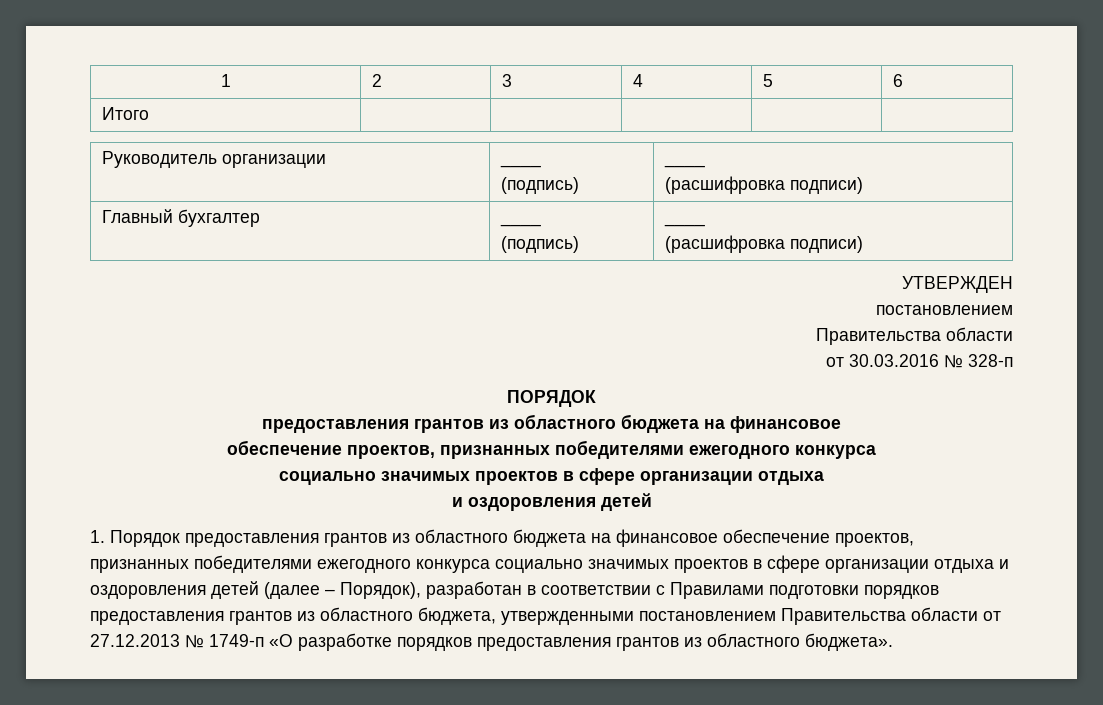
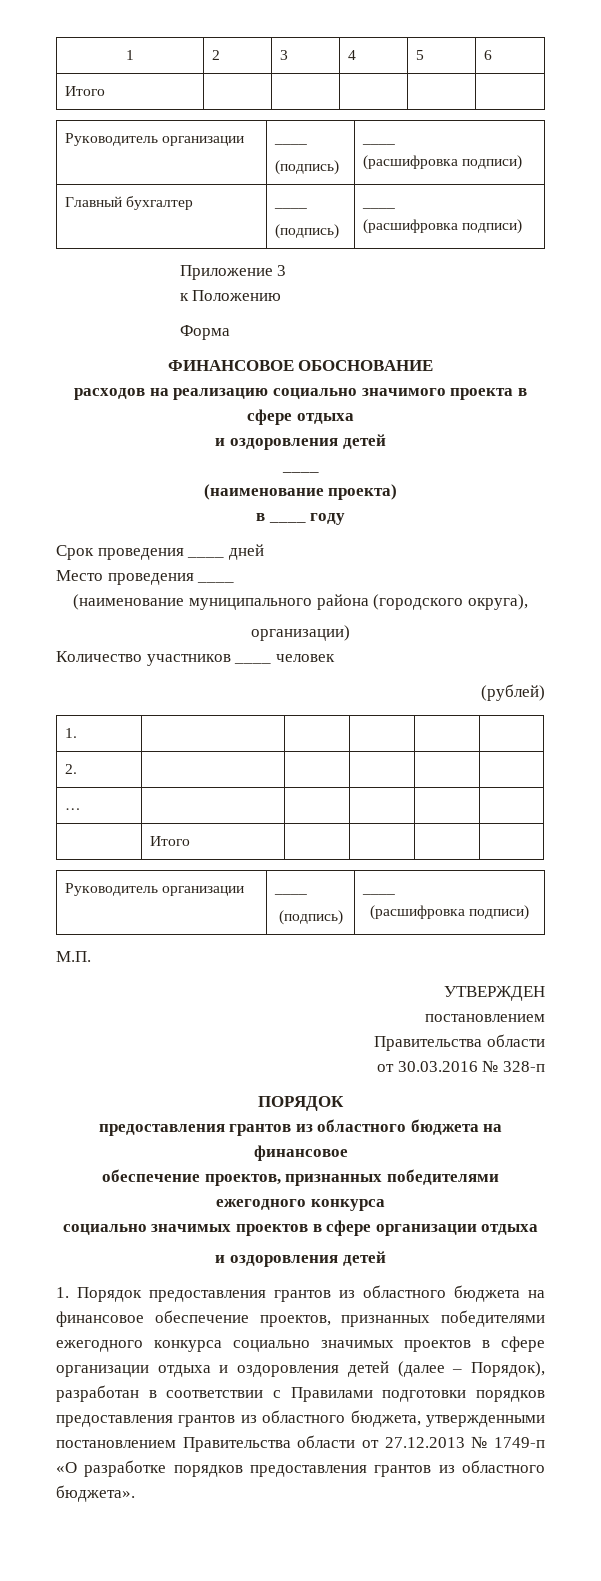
(863, 244) none -> [179,265,287,280] [179,290,282,301] [179,325,230,340] [167,360,434,371] [74,388,527,400] [247,409,354,425] [215,434,386,450] [281,471,319,473] [203,484,398,500] [255,513,265,521] [268,513,346,525] [56,544,264,560] [56,570,235,585] [73,594,528,610] [251,625,350,641] [56,651,272,666] [275,654,335,662] [481,684,545,701] [65,728,78,738] [65,764,78,774] [65,808,82,810] [150,836,191,846] [65,883,245,896] [274,893,308,895] [278,910,343,925] [362,893,396,895] [369,905,530,920] [56,951,91,962] // Приложение 3 // к Положению // Форма // ФИНАНСОВОЕ ОБОСНОВАНИЕ // расходов на реализацию социально значимого проекта в сфере отдыха // и оздоровления детей // ____ // (наименование проекта) // в ____ году // Срок проведения ____ дней // Место проведения ____ // (наименование муниципального района (городского округа), // организации) // Количество участников ____ человек // (рублей) // 1. | | | | | // 2. | | | | | // … | | | | | // | Итого | | | | // Руководитель организации | ____ // (подпись) | ____ // (расшифровка подписи) // М.П.

